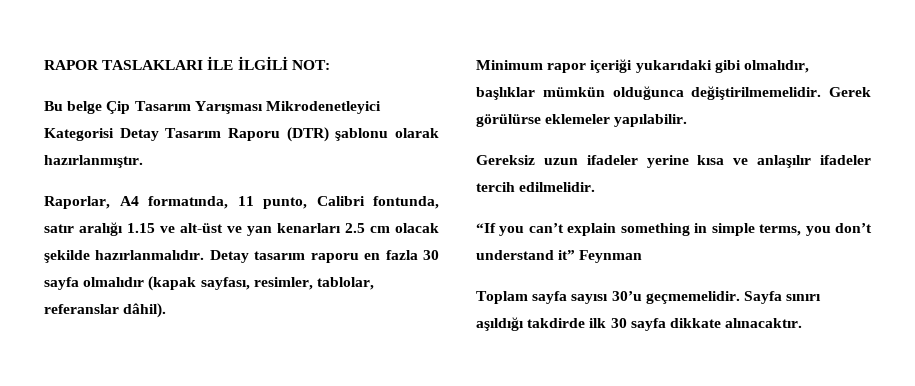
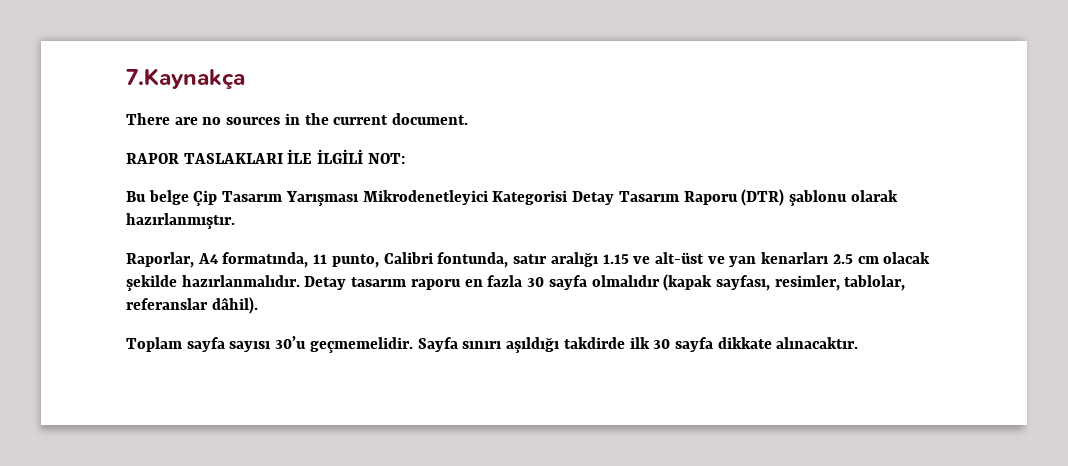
(44, 65) none -> [126,68,245,89] [126,113,469,125] 7.Kaynakça // There are no sources in the current document. //
[476,59,809,73] [476,86,871,100] [476,114,688,127] [476,155,871,168] [476,182,596,192] [476,223,872,236] [476,250,643,263] // Minimum rapor içeriği yukarıdaki gibi olmalıdır, başlıklar mümkün olduğunca değiştirilmemelidir. Gerek görülürse eklemeler yapılabilir. // Gereksiz uzun ifadeler yerine kısa ve anlaşılır ifadeler tercih edilmelidir. // “If you can’t explain something in simple terms, you don’t understand it” Feynman -> (258, 305) none

